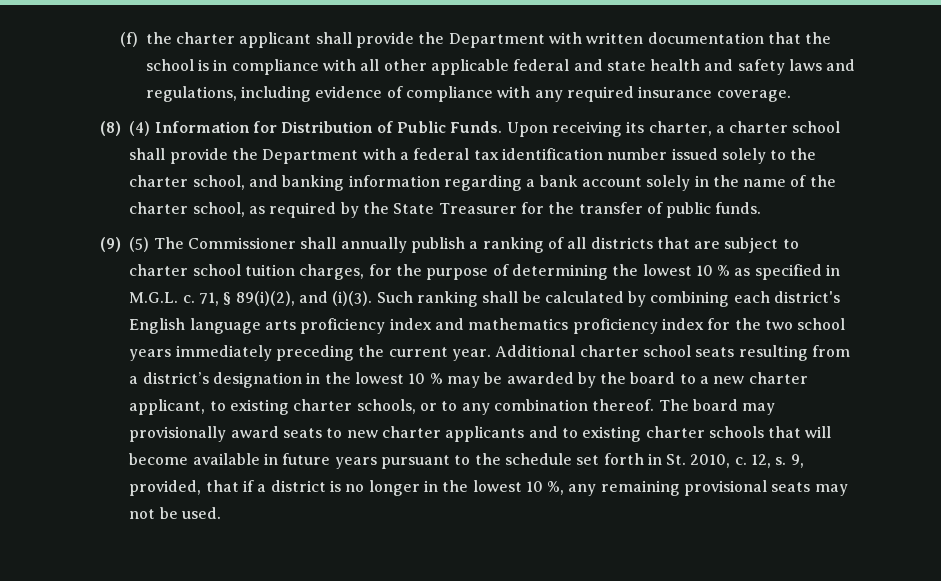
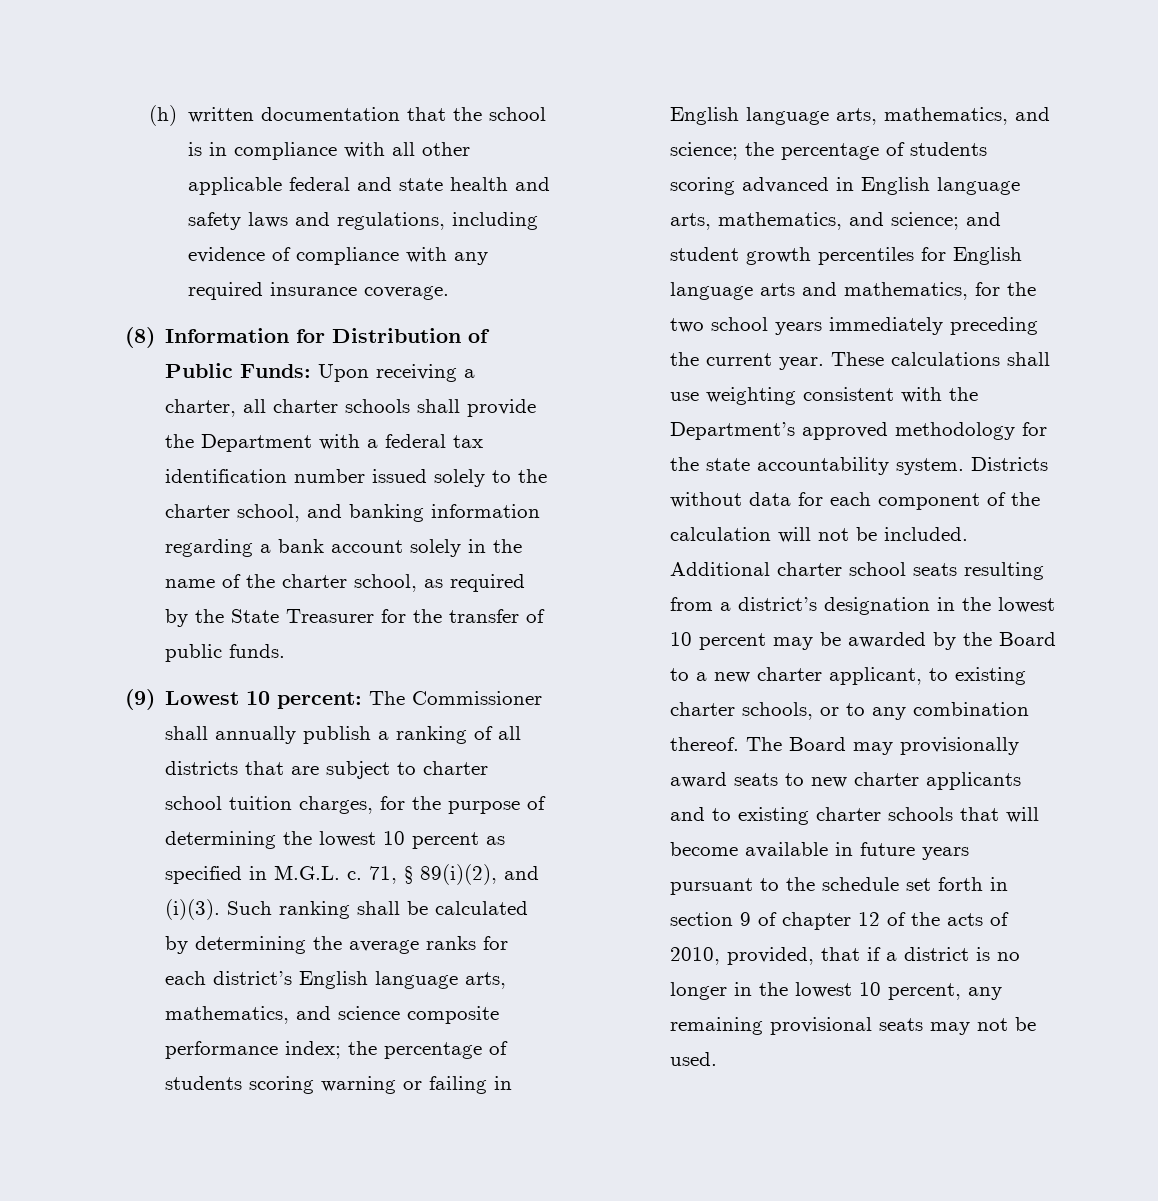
[119,32,582,48] (f) the charter applicant shall provide the Department with -> [149,105,178,126] (h)
[129,121,151,136] (4) -> (156, 337) none
[450,121,503,133] Funds. -> [240,364,312,378] Funds:
[626,121,841,136] its charter, a charter school -> [464,369,476,378] [165,399,411,417] a charter, all charter schools
[129,237,150,252] (5) -> [165,691,363,709] Lowest 10 percent:
[717,265,731,276] % -> [412,832,480,849] percent
[650,291,841,307] [129,318,704,334] combining each district's English language arts proficiency index and mathematics proficiency index -> [195,936,509,954] [165,971,507,989] [165,1006,500,1024] [165,1041,509,1059] [165,1076,513,1094] [670,107,1051,125] [670,142,988,160] [670,177,1021,195] [670,212,1002,230] [670,247,1023,265] [670,282,969,300] determining the average ranks for each district’s English language arts, mathematics, and science composite performance index; the percentage of students scoring warning or failing in English language arts, mathematics, and science; the percentage of students scoring advanced in English language arts, mathematics, and science; and student growth percentiles for English language arts and mathematics,
(491, 355) none -> [831,352,1051,366] [670,387,979,405] [670,422,1048,440] [670,457,1049,475] [670,492,1041,510] [670,527,969,543] These calculations shall use weighting consistent with the Department’s approved methodology for the state accountability system. Districts without data for each component of the calculation will not be included.
[429,373,443,384] % -> [699,633,767,650] percent
[630,372,676,384] board -> [999,632,1057,646] Board
[692,399,738,411] board -> [789,737,847,751] Board
[666,454,804,468] St. 2010, c. 12, s. 9, -> [670,912,1010,930] [670,947,721,965] section 9 of chapter 12 of the acts of 2010,
[547,481,565,495] %, -> [888,983,962,1000] percent,

